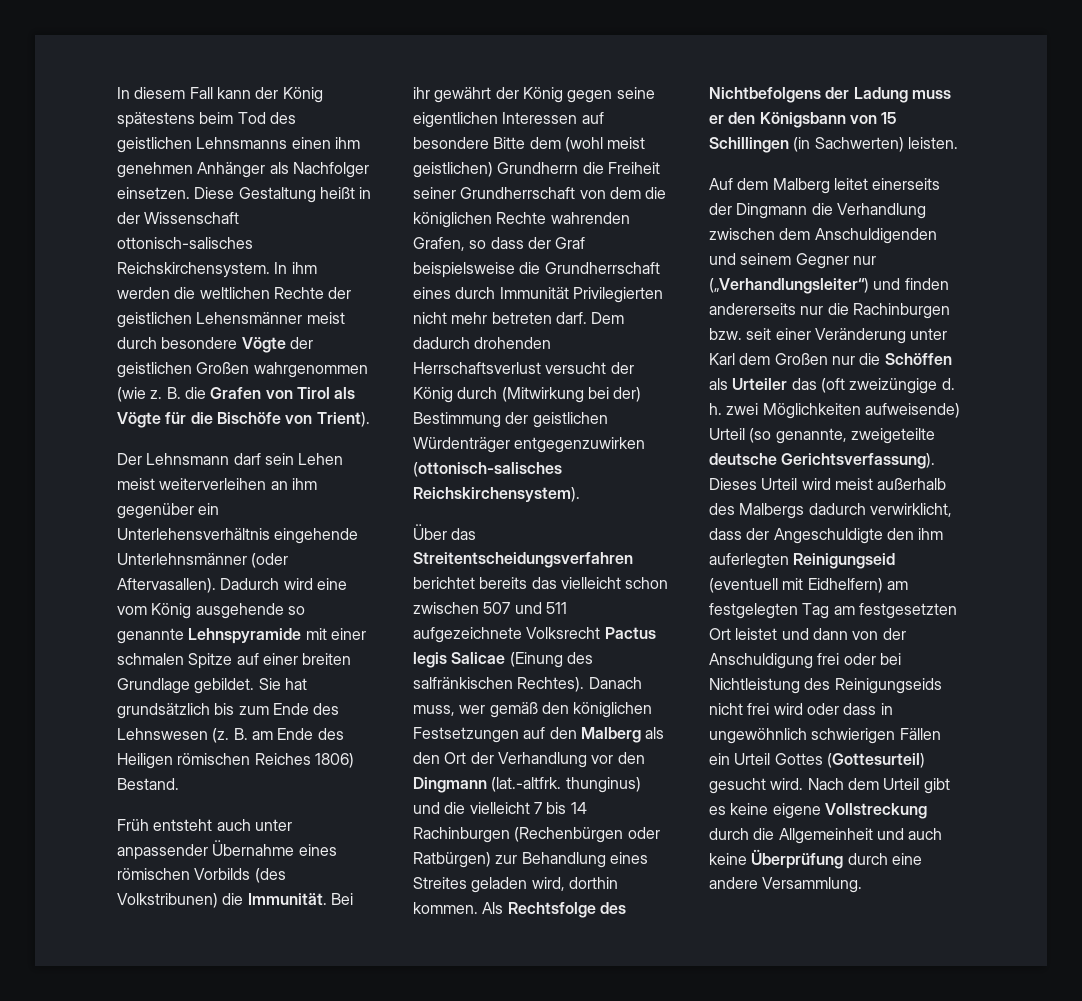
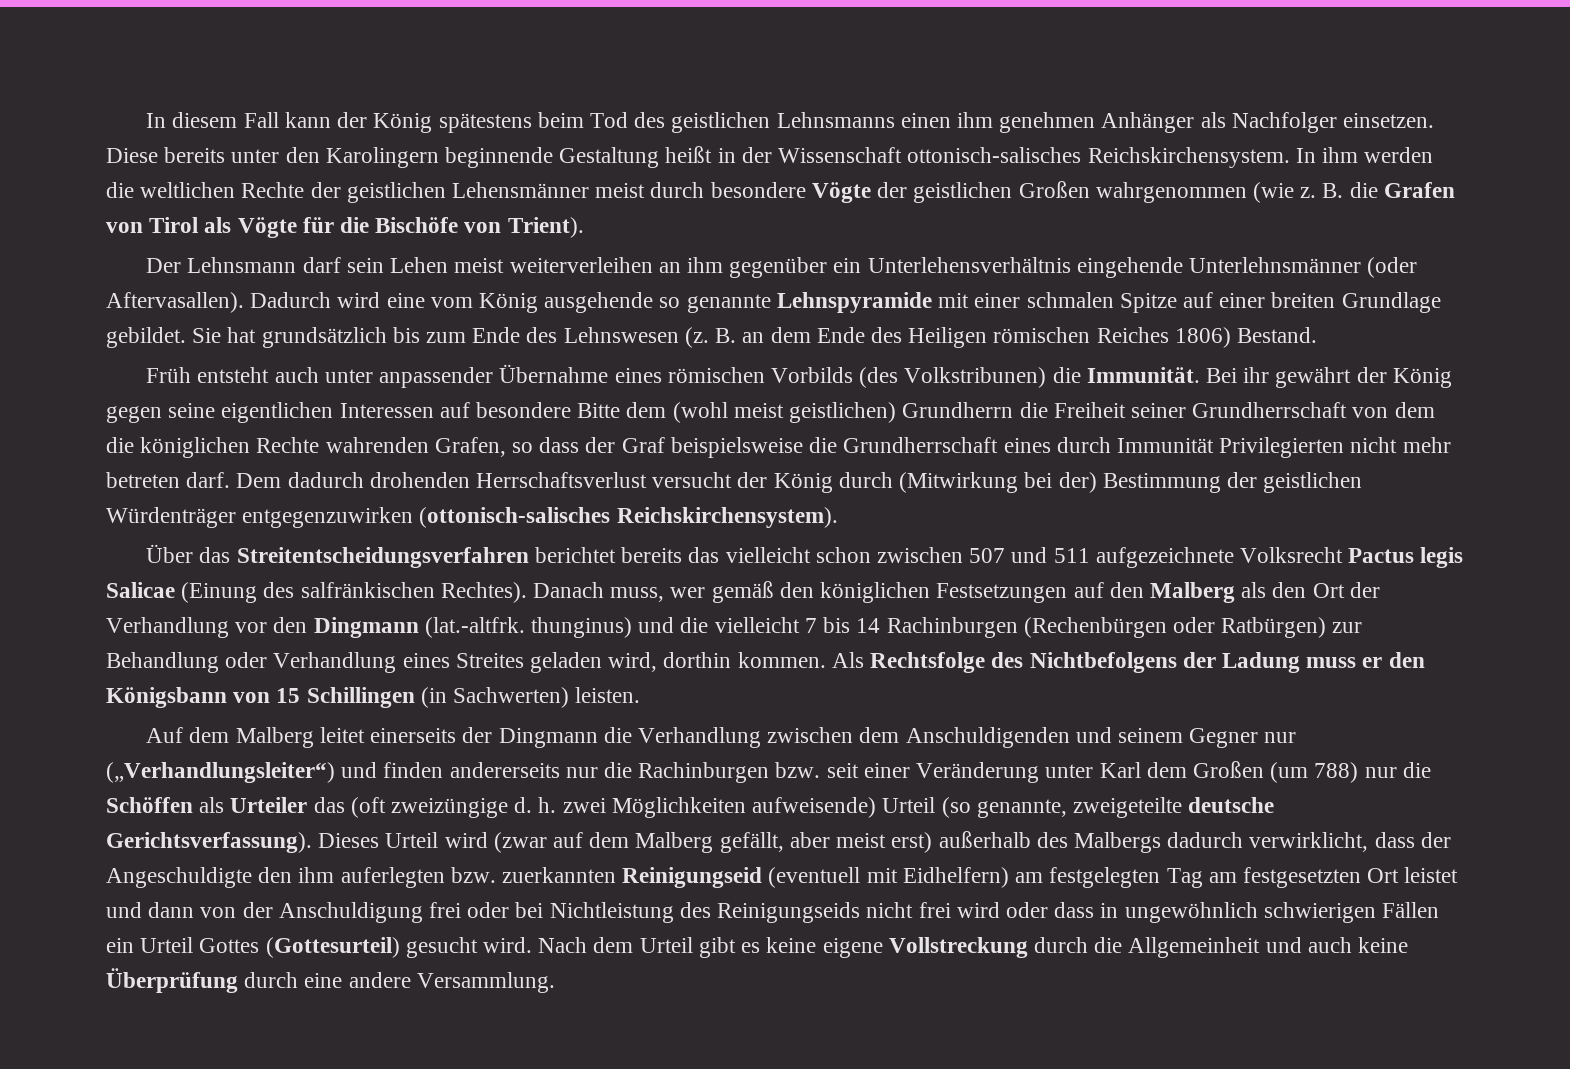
(235, 193) none -> [164,147,554,168] bereits unter den Karolingern beginnende
[251,731,273,740] am -> [742,327,811,343] an dem
(606, 860) none -> [225,652,397,673] oder Verhandlung
(828, 359) none -> [1270,762,1359,783] (um 788)
[834,478,873,490] meist -> [493,832,933,853] (zwar auf dem Malberg gefällt, aber meist erst)
(789, 561) none -> [450,867,617,883] bzw. zuerkannten

